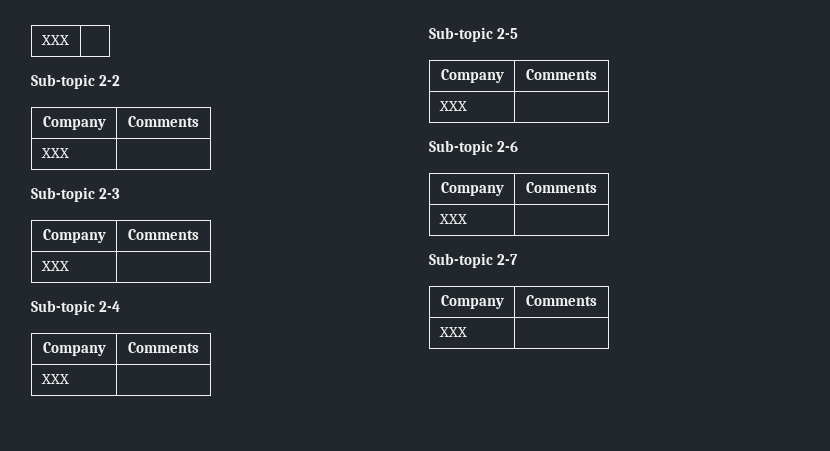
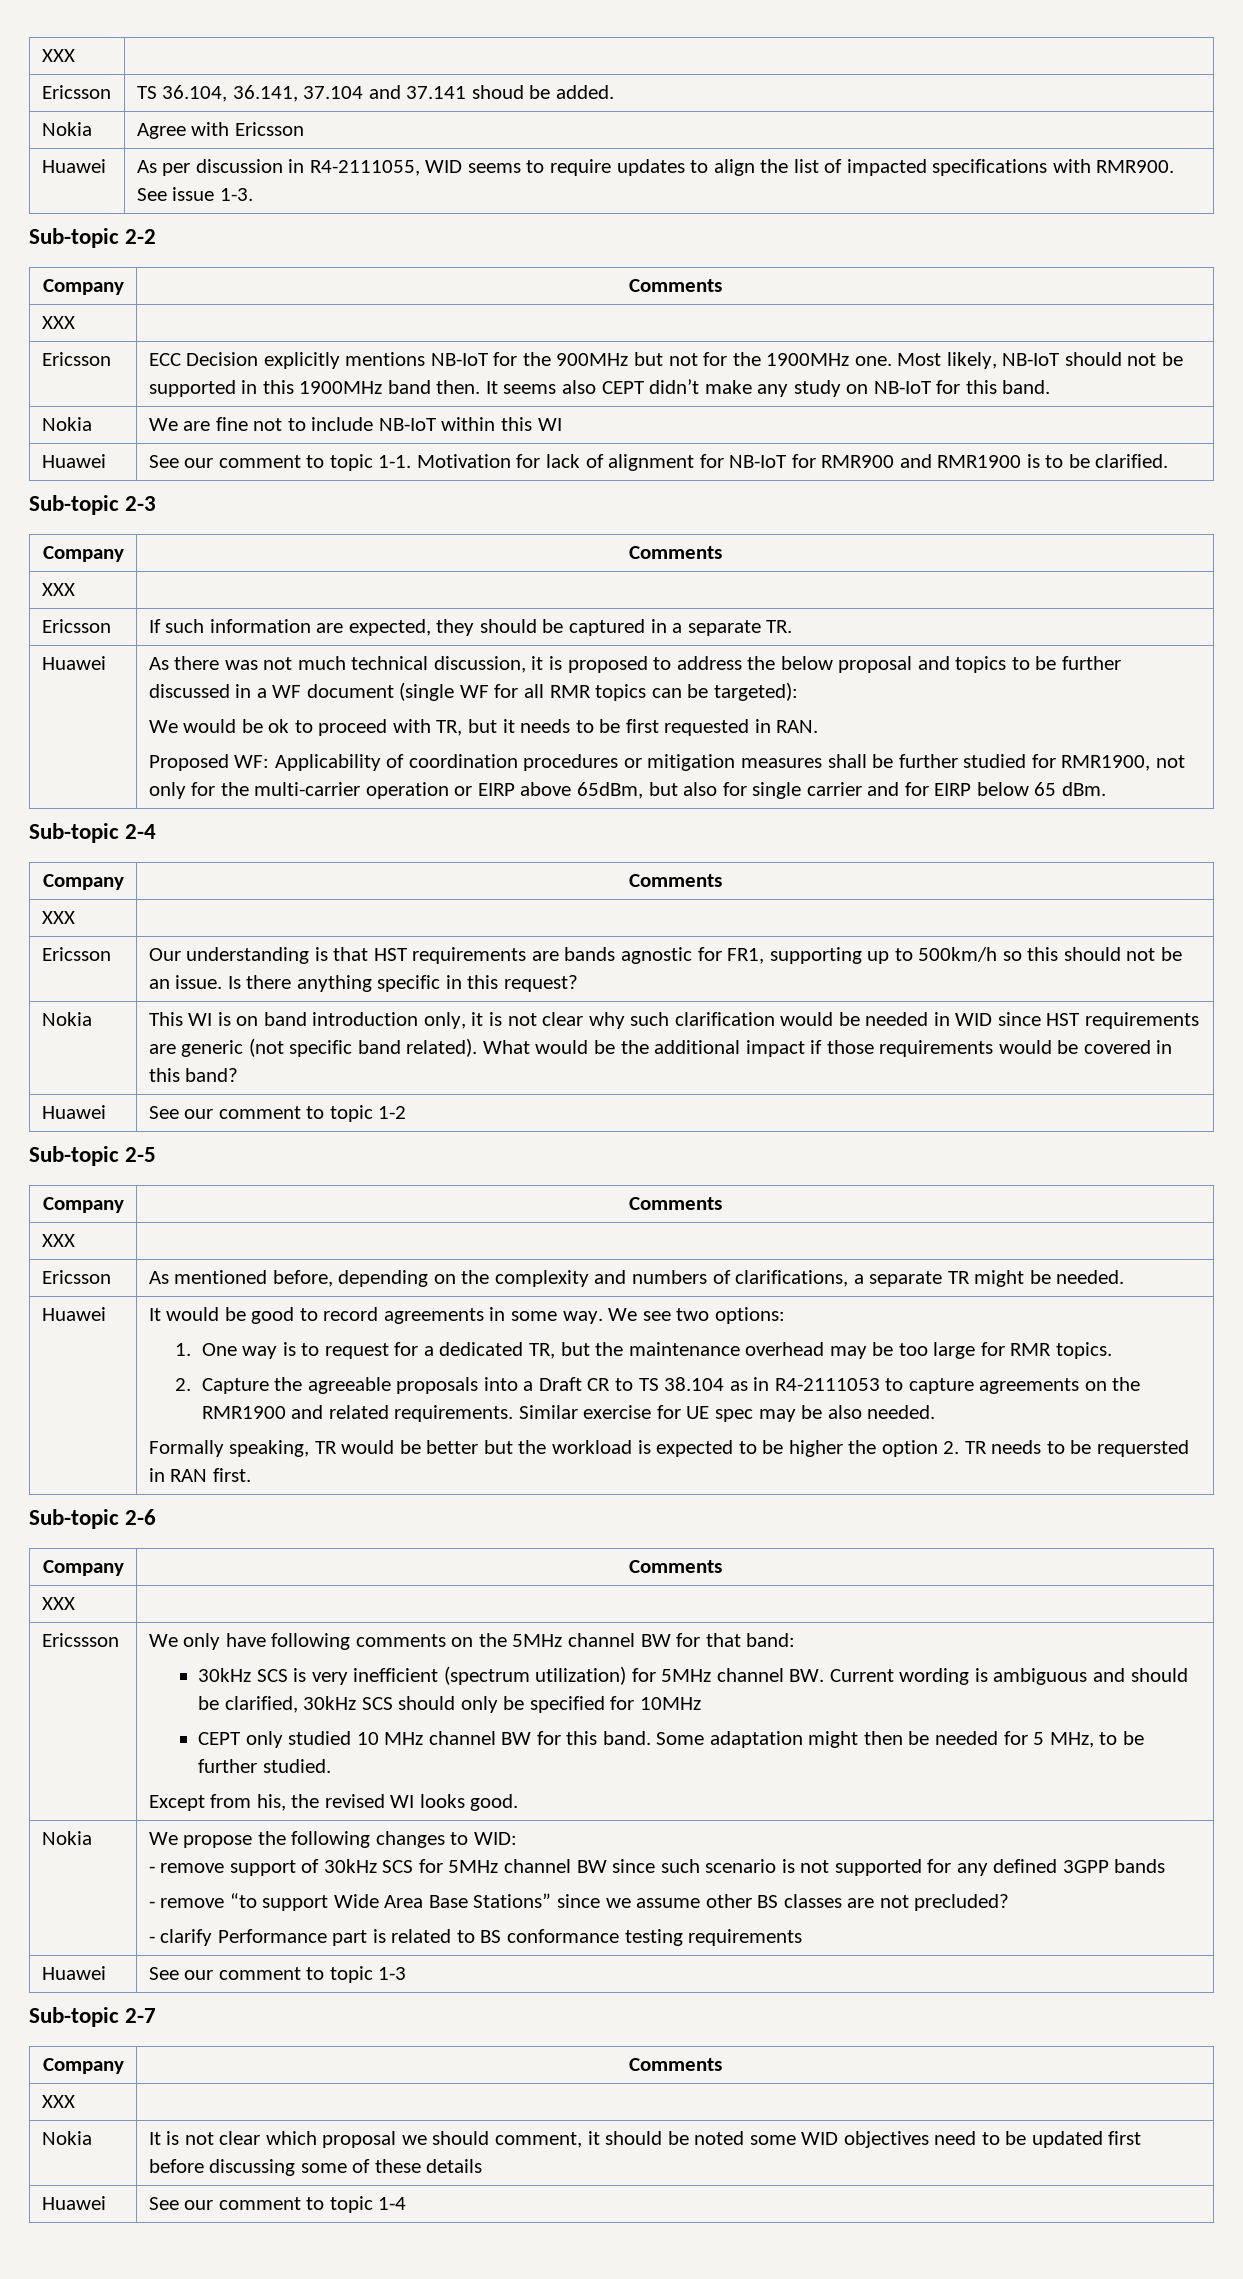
[40,35,69,45] XXX | -> [41,49,75,62] [41,85,111,99] [136,85,615,102] [41,122,92,136] [136,122,304,139] [41,159,106,173] [136,159,1175,176] [136,187,253,201] XXX | // Ericsson | TS 36.104, 36.141, 37.104 and 37.141 shoud be added. // Nokia | Agree with Ericsson // Huawei | As per discussion in R4-2111055, WID seems to require updates to align the list of impacted specifications with RMR900. See issue 1-3.
(69, 153) none -> [41,352,111,366] [148,352,1183,369] [148,379,1051,397] [41,417,92,431] [148,417,562,431] [41,454,106,468] [148,454,1169,471] // Ericsson | ECC Decision explicitly mentions NB-IoT for the 900MHz but not for the 1900MHz one. Most likely, NB-IoT should not be supported in this 1900MHz band then. It seems also CEPT didn’t make any study on NB-IoT for this band. // Nokia | We are fine not to include NB-IoT within this WI // Huawei | See our comment to topic 1-1. Motivation for lack of alignment for NB-IoT for RMR900 and RMR1900 is to be clarified.
(69, 266) none -> [41,619,111,633] [148,619,793,636] [41,656,106,670] [148,656,1121,673] [148,682,798,701] [148,719,819,736] [148,754,1185,771] [148,782,1106,799] // Ericsson | If such information are expected, they should be captured in a separate TR. // Huawei | As there was not much technical discussion, it is proposed to address the below proposal and topics to be further discussed in a WF document (single WF for all RMR topics can be targeted): // We would be ok to proceed with TR, but it needs to be first requested in RAN. // Proposed WF: Applicability of coordination procedures or mitigation measures shall be further studied for RMR1900, not only for the multi-carrier operation or EIRP above 65dBm, but also for single carrier and for EIRP below 65 dBm.
(69, 379) none -> [41,947,111,961] [148,947,1182,964] [148,975,579,992] [41,1012,92,1026] [148,1012,1199,1029] [148,1038,1173,1057] [148,1068,239,1082] [41,1105,106,1119] [148,1105,407,1122] // Ericsson | Our understanding is that HST requirements are bands agnostic for FR1, supporting up to 500km/h so this should not be an issue. Is there anything specific in this request? // Nokia | This WI is on band introduction only, it is not clear why such clarification would be needed in WID since HST requirements are generic (not specific band related). What would be the additional impact if those requirements would be covered in this band? // Huawei | See our comment to topic 1-2
(467, 106) none -> [41,1270,111,1284] [148,1270,1125,1287] [41,1307,106,1321] [148,1307,785,1324] [175,1342,1112,1359] [175,1377,1141,1394] [201,1405,936,1422] [148,1440,1189,1457] [148,1468,251,1482] // Ericsson | As mentioned before, depending on the complexity and numbers of clarifications, a separate TR might be needed. // Huawei | It would be good to record agreements in some way. We see two options: // 1. One way is to request for a dedicated TR, but the maintenance overhead may be too large for RMR topics. // 2. Capture the agreeable proposals into a Draft CR to TS 38.104 as in R4-2111053 to capture agreements on the RMR1900 and related requirements. Similar exercise for UE spec may be also needed. // Formally speaking, TR would be better but the workload is expected to be higher the option 2. TR needs to be requersted in RAN first.
(467, 219) none -> [41,1633,119,1647] [148,1633,796,1650] [197,1666,1188,1685] [197,1696,701,1713] [197,1731,1144,1748] [197,1759,331,1773] [148,1794,519,1811] [41,1831,92,1845] [148,1831,517,1848] [148,1859,1166,1876] [148,1893,1010,1911] [148,1929,803,1946] [41,1966,106,1980] [148,1966,407,1983] // Ericssson | We only have following comments on the 5MHz channel BW for that band: // 30kHz SCS is very inefficient (spectrum utilization) for 5MHz channel BW. Current wording is ambiguous and should be clarified, 30kHz SCS should only be specified for 10MHz // CEPT only studied 10 MHz channel BW for this band. Some adaptation might then be needed for 5 MHz, to be further studied. // Except from his, the revised WI looks good. // Nokia | We propose the following changes to WID: // - remove support of 30kHz SCS for 5MHz channel BW since such scenario is not supported for any defined 3GPP bands // - remove “to support Wide Area Base Stations” since we assume other BS classes are not precluded? // - clarify Performance part is related to BS conformance testing requirements // Huawei | See our comment to topic 1-3
(467, 332) none -> [41,2131,92,2145] [148,2131,1142,2148] [148,2159,483,2176] [41,2196,106,2210] [148,2196,407,2213] // Nokia | It is not clear which proposal we should comment, it should be noted some WID objectives need to be updated first before discussing some of these details // Huawei | See our comment to topic 1-4

